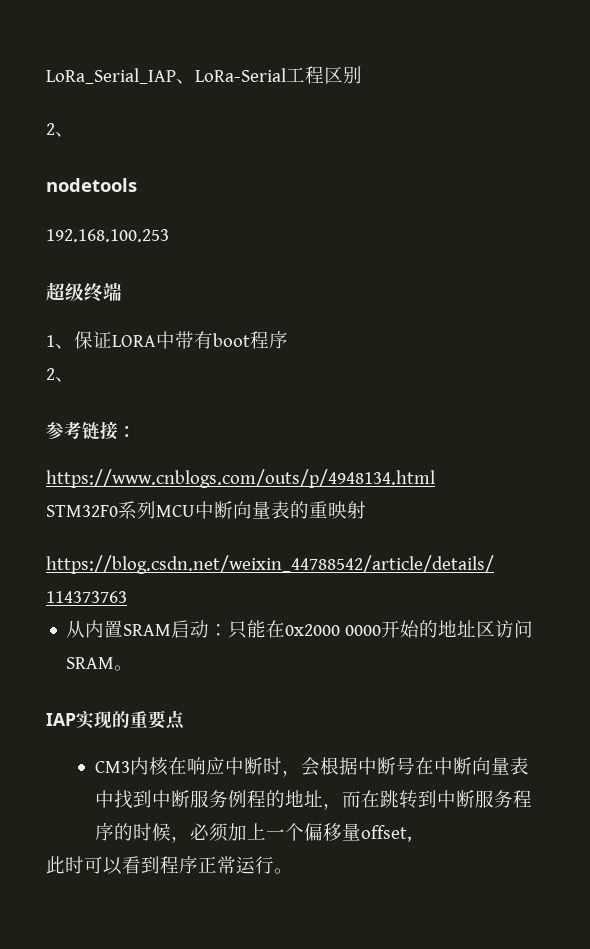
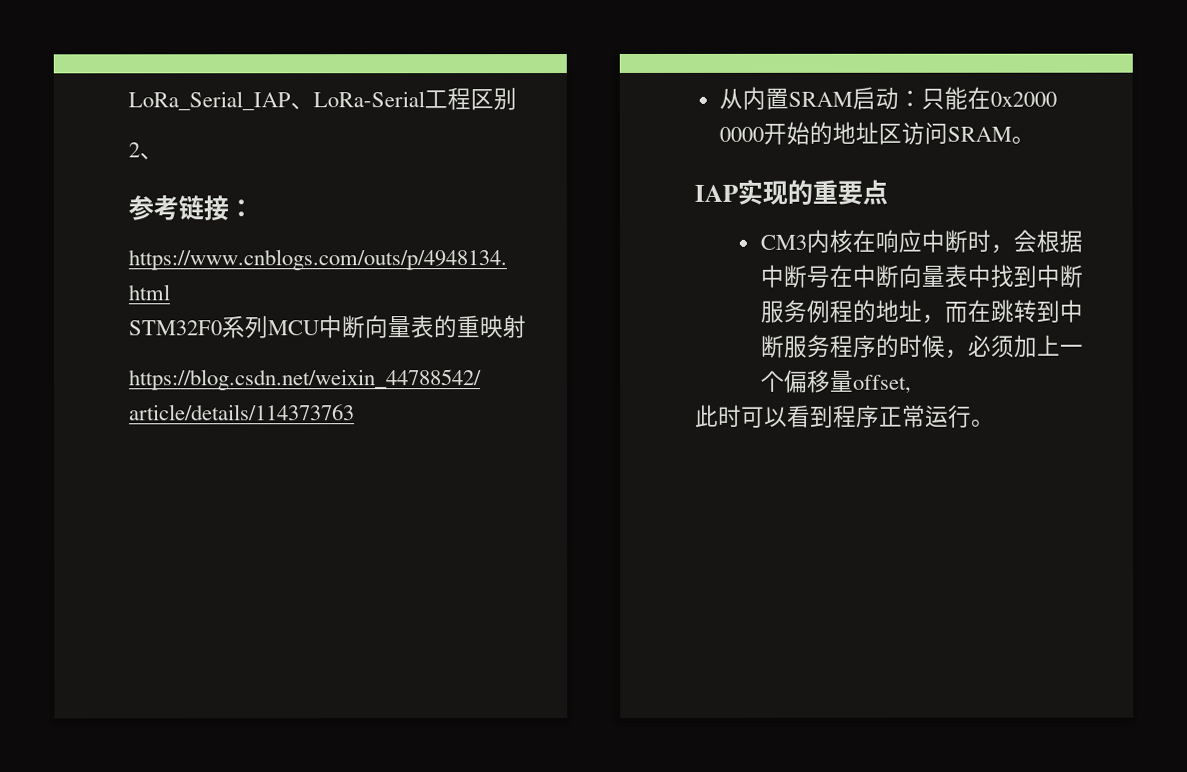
[46,178,137,192] [46,229,169,242] [46,282,122,302] [46,331,288,349] [46,368,74,382] // nodetools // 192.168.100.253 // 超级终端 // 1、保证LORA中带有boot程序 // 2、 -> (163, 156) none

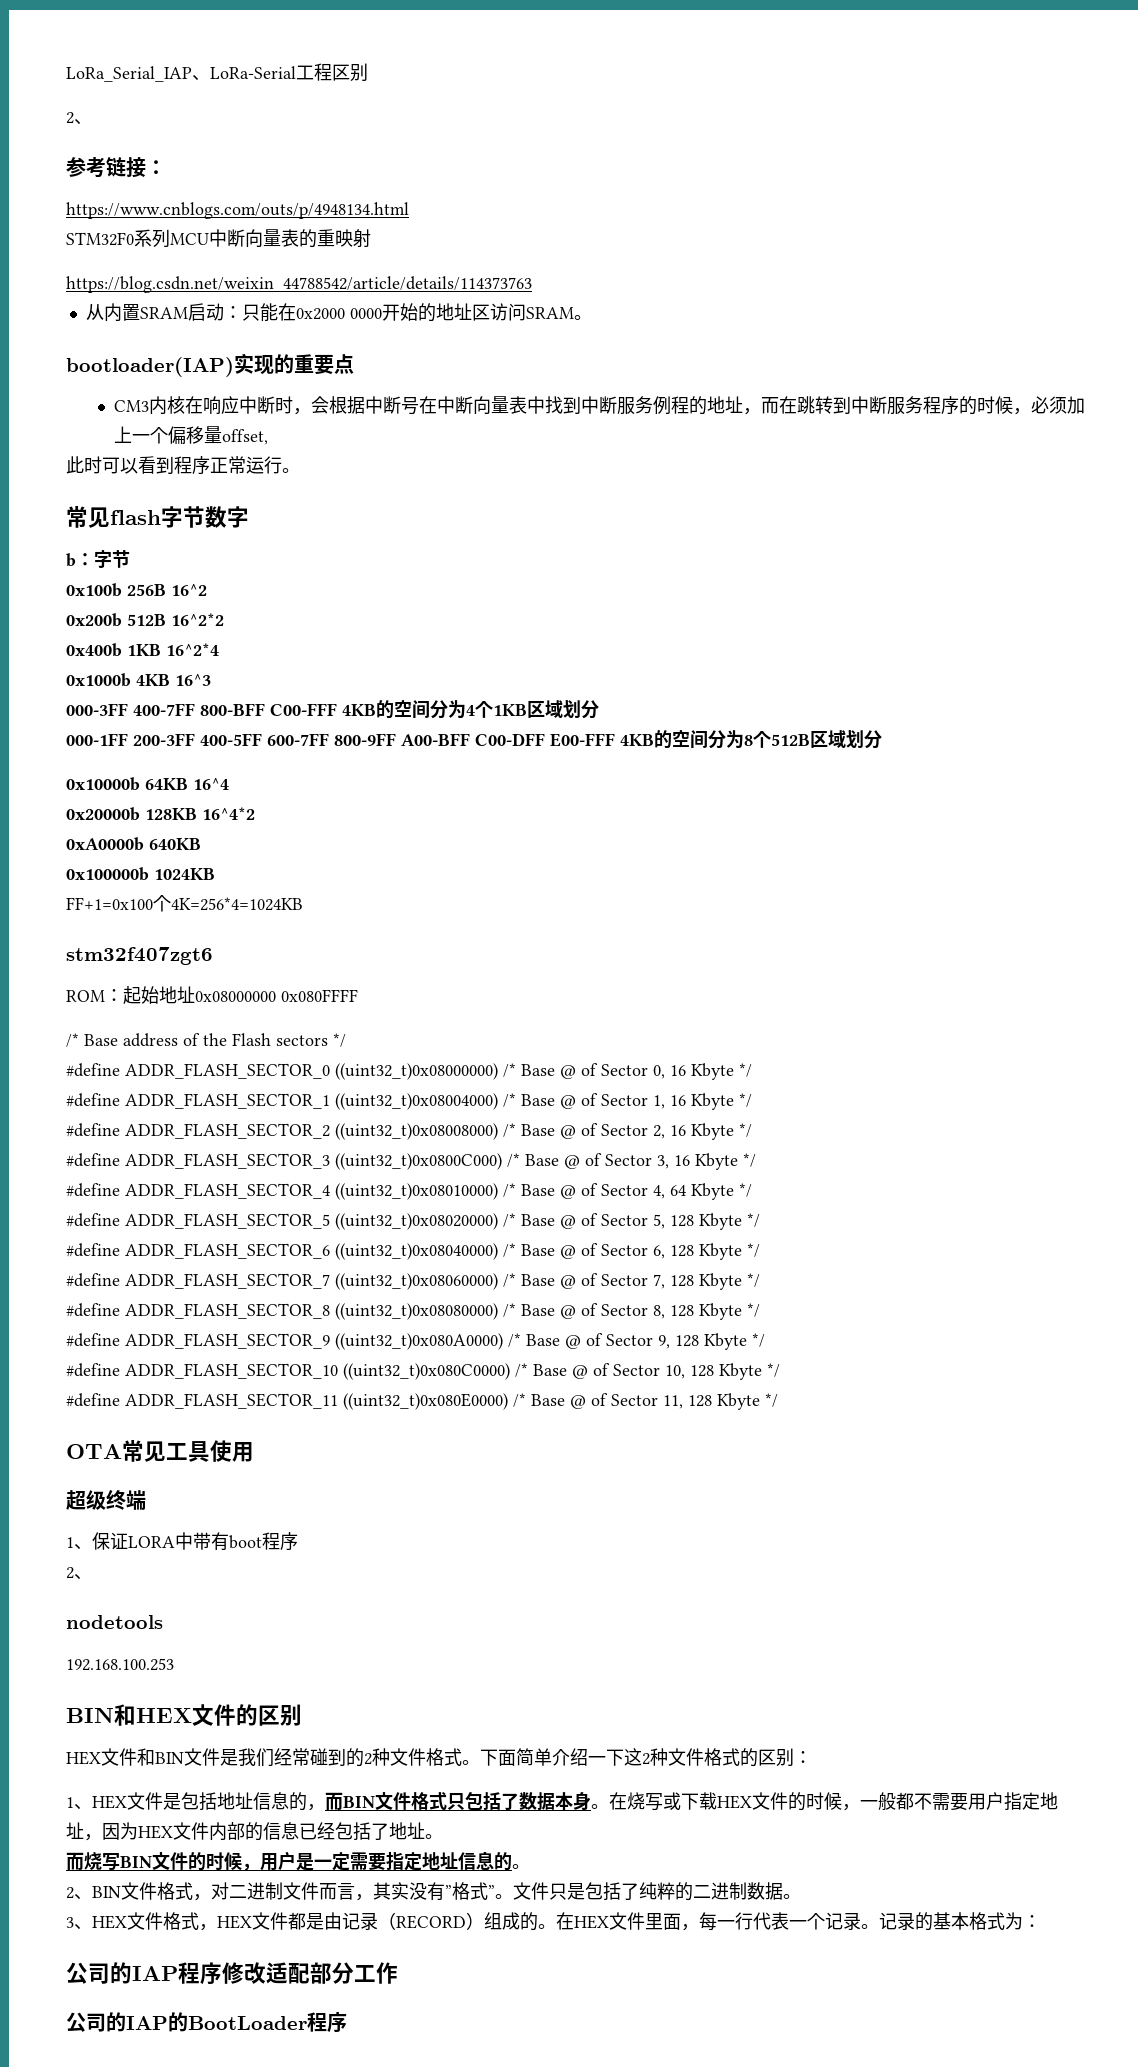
[694,184,738,202] IAP -> [66,357,234,377] bootloader(IAP)
(995, 422) none -> [66,506,249,528] [66,550,130,568] [66,583,207,597] [66,613,224,627] [66,643,219,657] [66,673,211,687] [66,700,599,719] [66,730,882,749] [66,777,229,791] [66,807,255,821] [66,837,201,851] [66,867,215,881] [66,895,303,912] [66,947,213,965] [66,986,358,1004] [66,1033,346,1047] [66,1063,752,1080] [66,1093,752,1110] [66,1123,752,1140] [66,1153,756,1170] [66,1183,752,1200] [66,1213,760,1230] [66,1243,760,1260] [66,1273,760,1290] [66,1303,760,1320] [66,1333,765,1350] [66,1363,780,1380] [66,1393,778,1410] [66,1440,254,1462] [66,1490,146,1510] [66,1532,298,1551] [66,1567,92,1580] [66,1615,163,1629] [66,1658,174,1671] [66,1704,302,1726] [66,1748,812,1767] [66,1791,1058,1811] [66,1822,443,1841] [66,1851,530,1871] [66,1882,801,1901] [66,1912,1041,1931] [66,1962,398,1985] [66,2012,347,2033] // 常见flash字节数字 // b：字节 // 0x100b 256B 16^2 // 0x200b 512B 16^2*2 // 0x400b 1KB 16^2*4 // 0x1000b 4KB 16^3 // 000-3FF 400-7FF 800-BFF C00-FFF 4KB的空间分为4个1KB区域划分 // 000-1FF 200-3FF 400-5FF 600-7FF 800-9FF A00-BFF C00-DFF E00-FFF 4KB的空间分为8个512B区域划分 // 0x10000b 64KB 16^4 // 0x20000b 128KB 16^4*2 // 0xA0000b 640KB // 0x100000b 1024KB // FF+1=0x100个4K=256*4=1024KB // stm32f407zgt6 // ROM：起始地址0x08000000 0x080FFFF // /* Base address of the Flash sectors */ // #define ADDR_FLASH_SECTOR_0 ((uint32_t)0x08000000) /* Base @ of Sector 0, 16 Kbyte */ // #define ADDR_FLASH_SECTOR_1 ((uint32_t)0x08004000) /* Base @ of Sector 1, 16 Kbyte */ // #define ADDR_FLASH_SECTOR_2 ((uint32_t)0x08008000) /* Base @ of Sector 2, 16 Kbyte */ // #define ADDR_FLASH_SECTOR_3 ((uint32_t)0x0800C000) /* Base @ of Sector 3, 16 Kbyte */ // #define ADDR_FLASH_SECTOR_4 ((uint32_t)0x08010000) /* Base @ of Sector 4, 64 Kbyte */ // #define ADDR_FLASH_SECTOR_5 ((uint32_t)0x08020000) /* Base @ of Sector 5, 128 Kbyte */ // #define ADDR_FLASH_SECTOR_6 ((uint32_t)0x08040000) /* Base @ of Sector 6, 128 Kbyte */ // #define ADDR_FLASH_SECTOR_7 ((uint32_t)0x08060000) /* Base @ of Sector 7, 128 Kbyte */ // #define ADDR_FLASH_SECTOR_8 ((uint32_t)0x08080000) /* Base @ of Sector 8, 128 Kbyte */ // #define ADDR_FLASH_SECTOR_9 ((uint32_t)0x080A0000) /* Base @ of Sector 9, 128 Kbyte */ // #define ADDR_FLASH_SECTOR_10 ((uint32_t)0x080C0000) /* Base @ of Sector 10, 128 Kbyte */ // #define ADDR_FLASH_SECTOR_11 ((uint32_t)0x080E0000) /* Base @ of Sector 11, 128 Kbyte */ // OTA常见工具使用 // 超级终端 // 1、保证LORA中带有boot程序 // 2、 // nodetools // 192.168.100.253 // BIN和HEX文件的区别 // HEX文件和BIN文件是我们经常碰到的2种文件格式。下面简单介绍一下这2种文件格式的区别： // 1、HEX文件是包括地址信息的，而BIN文件格式只包括了数据本身。在烧写或下载HEX文件的时候，一般都不需要用户指定地址，因为HEX文件内部的信息已经包括了地址。 // 而烧写BIN文件的时候，用户是一定需要指定地址信息的。 // 2、BIN文件格式，对二进制文件而言，其实没有”格式”。文件只是包括了纯粹的二进制数据。 // 3、HEX文件格式，HEX文件都是由记录（RECORD）组成的。在HEX文件里面，每一行代表一个记录。记录的基本格式为： // 公司的IAP程序修改适配部分工作 // 公司的IAP的BootLoader程序

